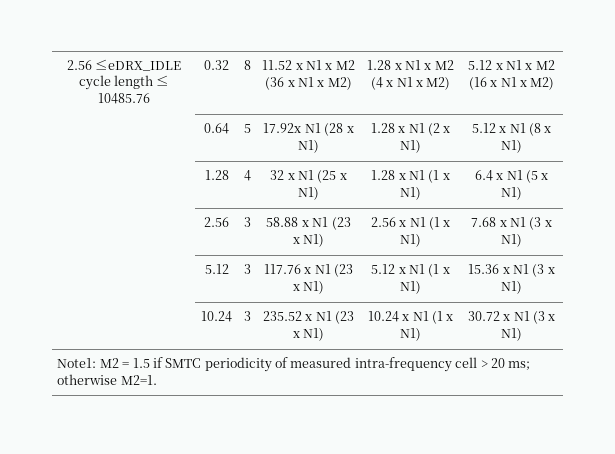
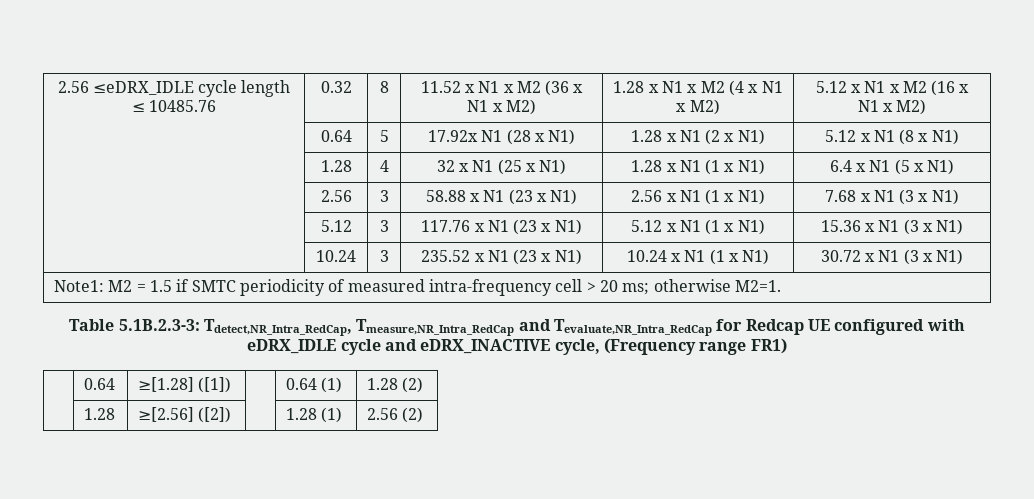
(157, 380) none -> [69,319,965,336] [247,338,787,355] [84,378,116,390] [138,377,232,393] [286,377,343,393] [367,377,424,393] [84,408,116,420] [138,407,232,423] [286,407,343,423] [367,407,424,423] // Table 5.1B.2.3-3: Tdetect,NR_Intra_RedCap, Tmeasure,NR_Intra_RedCap and Tevaluate,NR_Intra_RedCap for Redcap UE configured with eDRX_IDLE cycle and eDRX_INACTIVE cycle, (Frequency range FR1) // | 0.64 | ≥[1.28] ([1]) | | 0.64 (1) | 1.28 (2) // | 1.28 | ≥[2.56] ([2]) | | 1.28 (1) | 2.56 (2)

